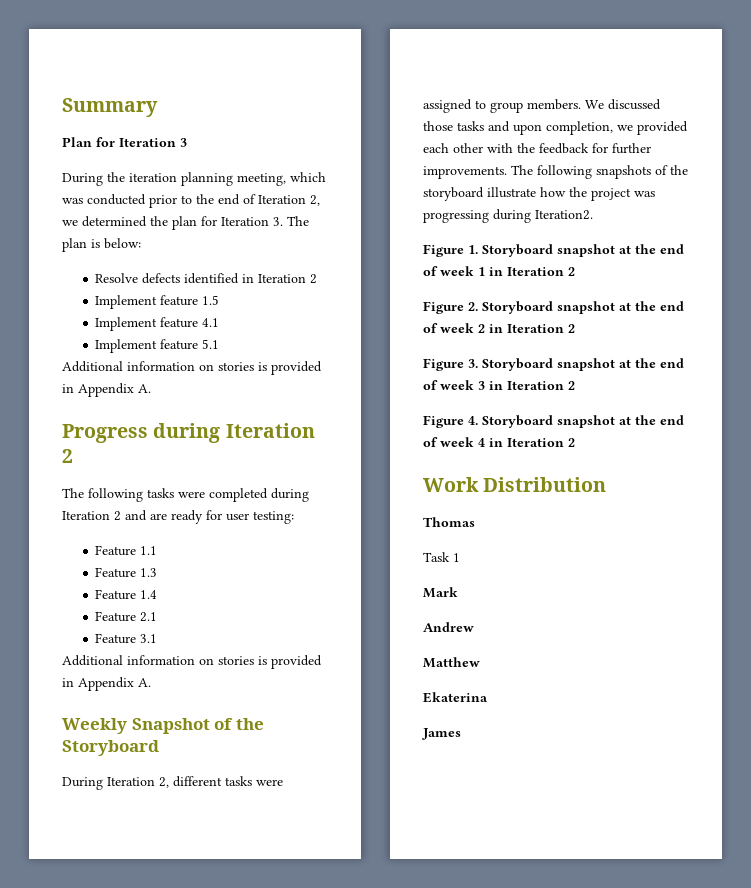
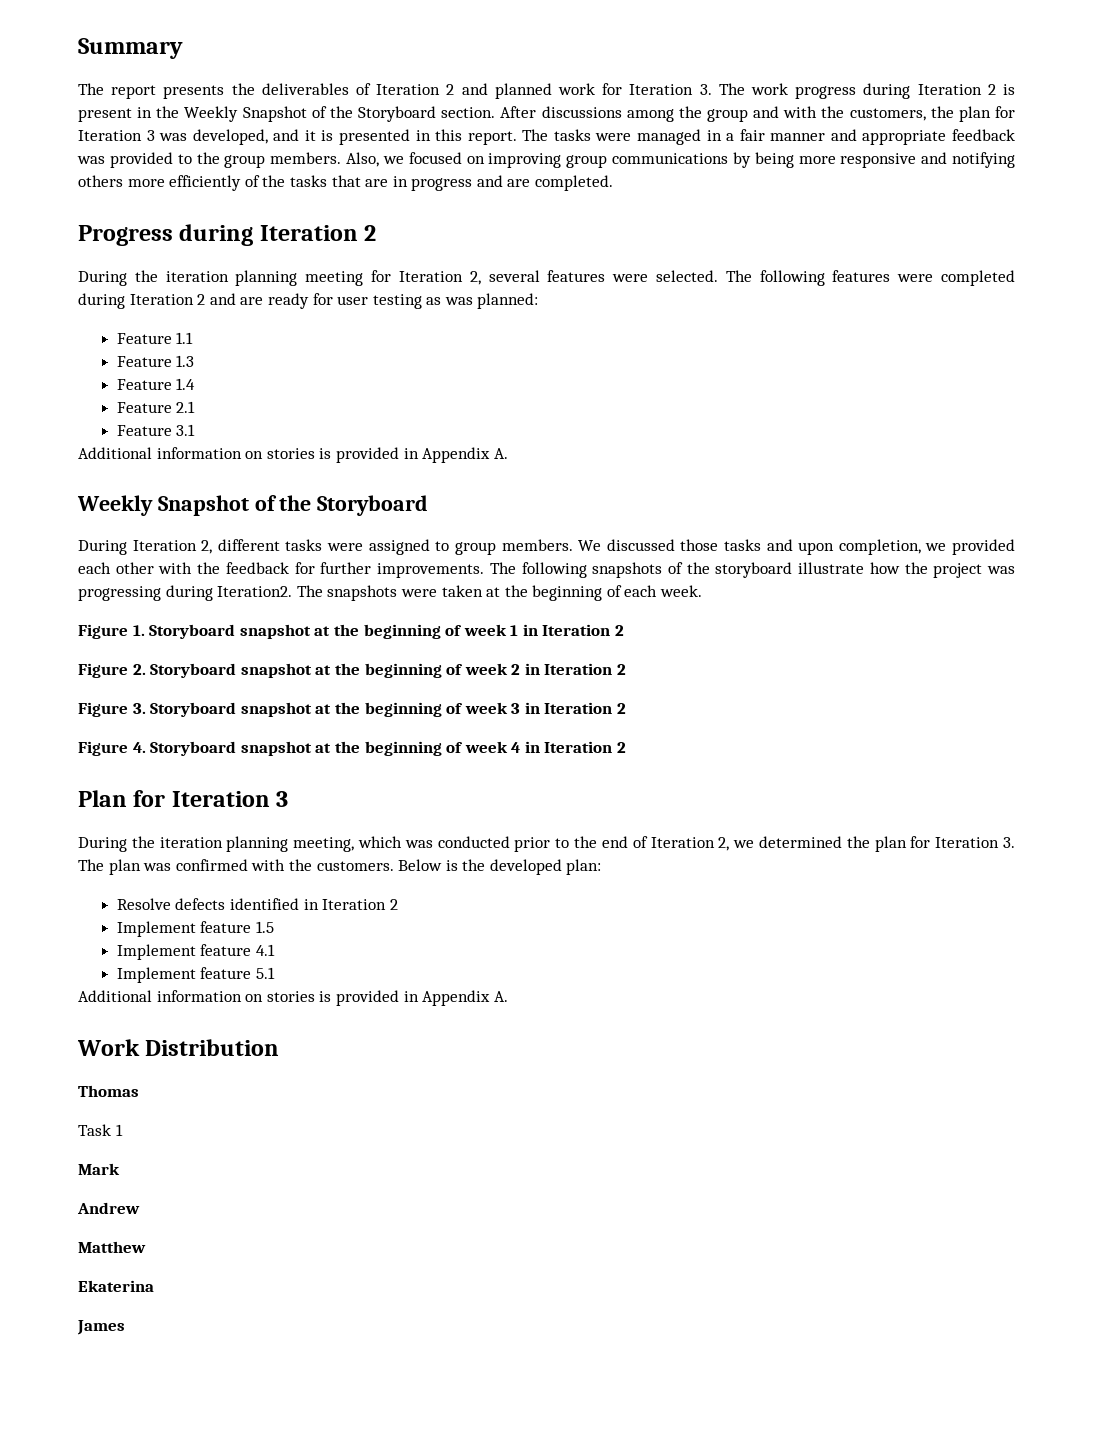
[62,137,187,147] [62,172,326,186] [62,194,320,208] [62,216,309,230] [62,238,141,252] [95,273,318,284] [95,295,220,309] [95,317,220,331] [95,339,220,353] [62,361,322,375] [62,383,151,397] [62,423,315,443] [62,449,73,463] [62,488,174,502] Plan for Iteration 3 // During the iteration planning meeting, which was conducted prior to the end of Iteration 2, we determined the plan for Iteration 3. The plan is below: // Resolve defects identified in Iteration 2 // Implement feature 1.5 // Implement feature 4.1 // Implement feature 5.1 // Additional information on stories is provided in Appendix A. // Progress during Iteration 2 // The following tasks -> [78,83,1016,99] [78,106,1015,122] [78,129,1015,145] [77,152,1016,168] [78,175,614,191] [78,224,377,246] [78,270,891,286] The report presents the deliverables of Iteration 2 and planned work for Iteration 3. The work progress during Iteration 2 is present in the Weekly Snapshot of the Storyboard section. After discussions among the group and with the customers, the plan for Iteration 3 was developed, and it is presented in this report. The tasks were managed in a fair manner and appropriate feedback was provided to the group members. Also, we focused on improving group communications by being more responsive and notifying others more efficiently of the tasks that are in progress and are completed. // Progress during Iteration 2 // During the iteration planning meeting for Iteration 2, several features were selected. The following features
[253,511,294,524] testing: -> [372,293,539,309] testing as was planned:
(593, 215) none -> [296,585,703,601] The snapshots were taken at the beginning of each week.
[660,244,684,254] end -> [363,624,441,639] beginning
[660,301,684,311] end -> [364,663,442,678] beginning
[660,358,684,368] end -> [364,702,442,717] beginning
[660,415,684,425] end -> [364,741,442,756] beginning
(575, 442) none -> [78,790,289,807] [78,836,1016,852] [78,859,602,875] [116,898,398,910] [116,921,275,937] [116,944,276,960] [116,967,276,983] [78,990,508,1006] // Plan for Iteration 3 // During the iteration planning meeting, which was conducted prior to the end of Iteration 2, we determined the plan for Iteration 3. The plan was confirmed with the customers. Below is the developed plan: // Resolve defects identified in Iteration 2 // Implement feature 1.5 // Implement feature 4.1 // Implement feature 5.1 // Additional information on stories is provided in Appendix A.

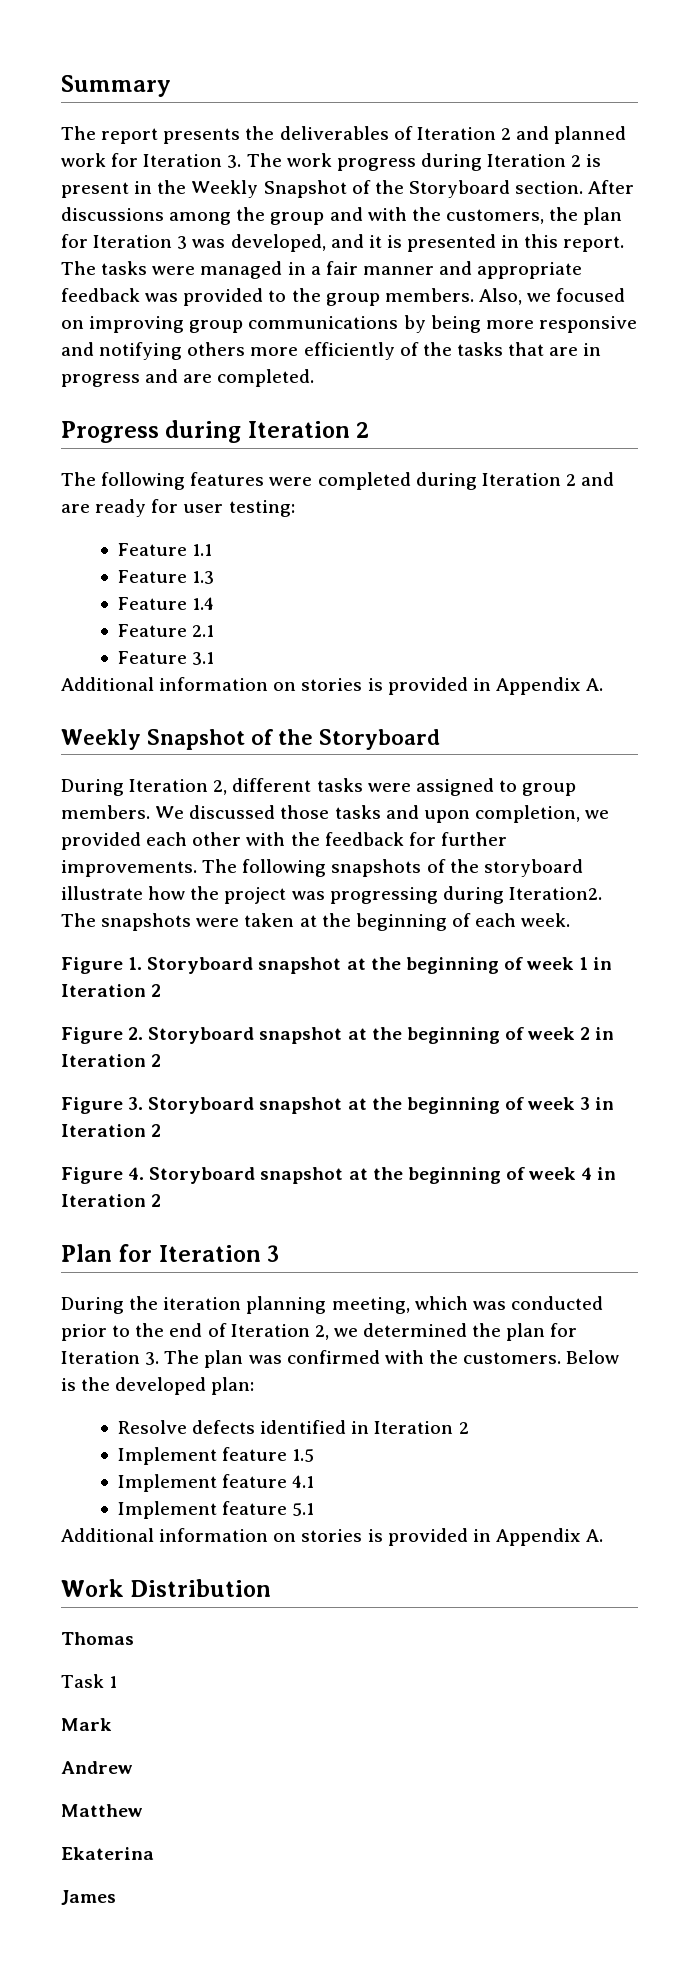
[78,270,718,286] During the iteration planning meeting for Iteration 2, several features were selected. -> (370, 430) none
[372,293,539,309] testing as was planned: -> [228,500,295,517] testing:

